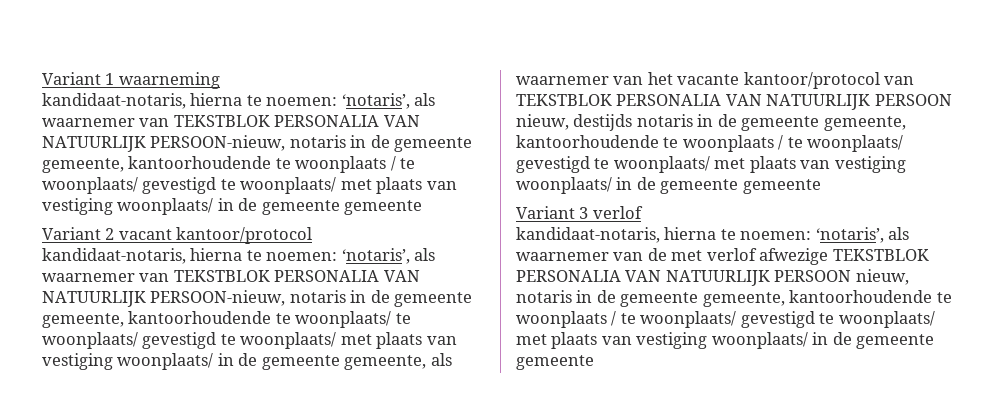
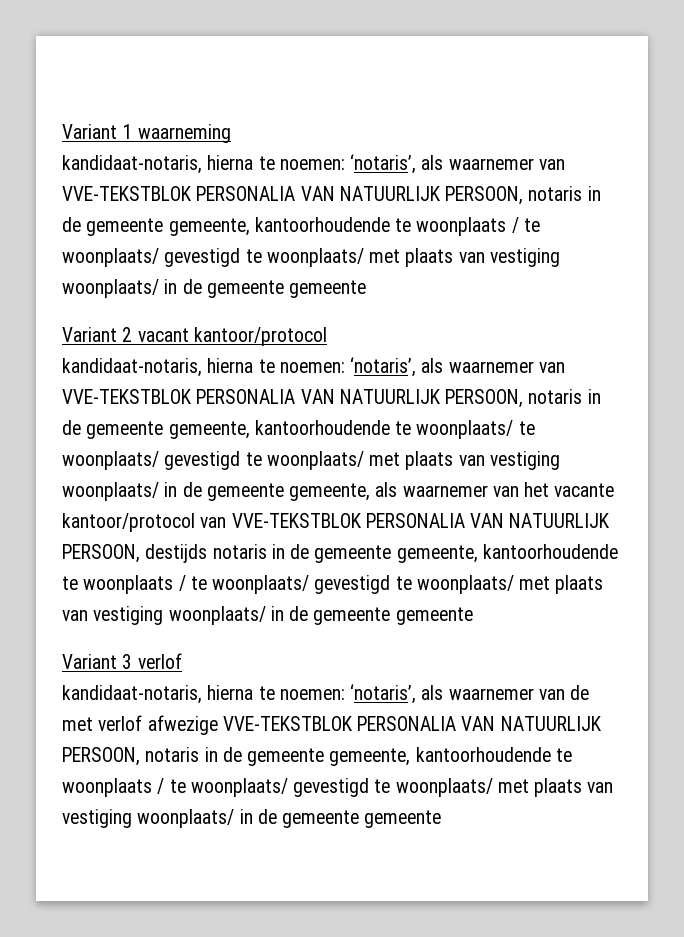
[173,115,420,127] [42,135,286,152] TEKSTBLOK PERSONALIA VAN NATUURLIJK PERSOON-nieuw, -> [62,186,524,205] VVE-TEKSTBLOK PERSONALIA VAN NATUURLIJK PERSOON,
[173,270,420,282] [42,290,286,307] TEKSTBLOK PERSONALIA VAN NATUURLIJK PERSOON-nieuw, -> [62,389,524,408] VVE-TEKSTBLOK PERSONALIA VAN NATUURLIJK PERSOON,
[516,94,952,110] [516,114,569,130] TEKSTBLOK PERSONALIA VAN NATUURLIJK PERSOON nieuw, -> [231,513,611,528] [62,544,140,563] VVE-TEKSTBLOK PERSONALIA VAN NATUURLIJK PERSOON,
[832,249,929,261] [516,269,909,286] TEKSTBLOK PERSONALIA VAN NATUURLIJK PERSOON nieuw, -> [222,716,602,731] [62,747,140,766] VVE-TEKSTBLOK PERSONALIA VAN NATUURLIJK PERSOON,

